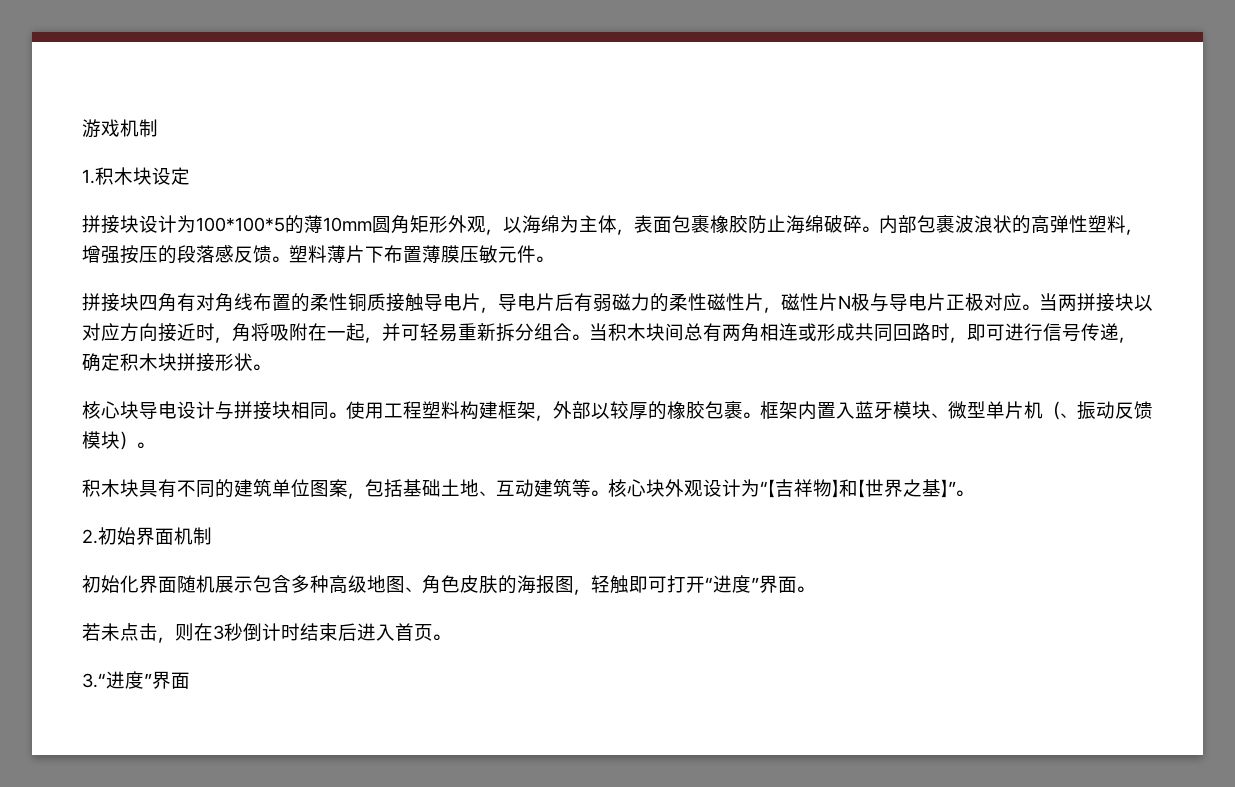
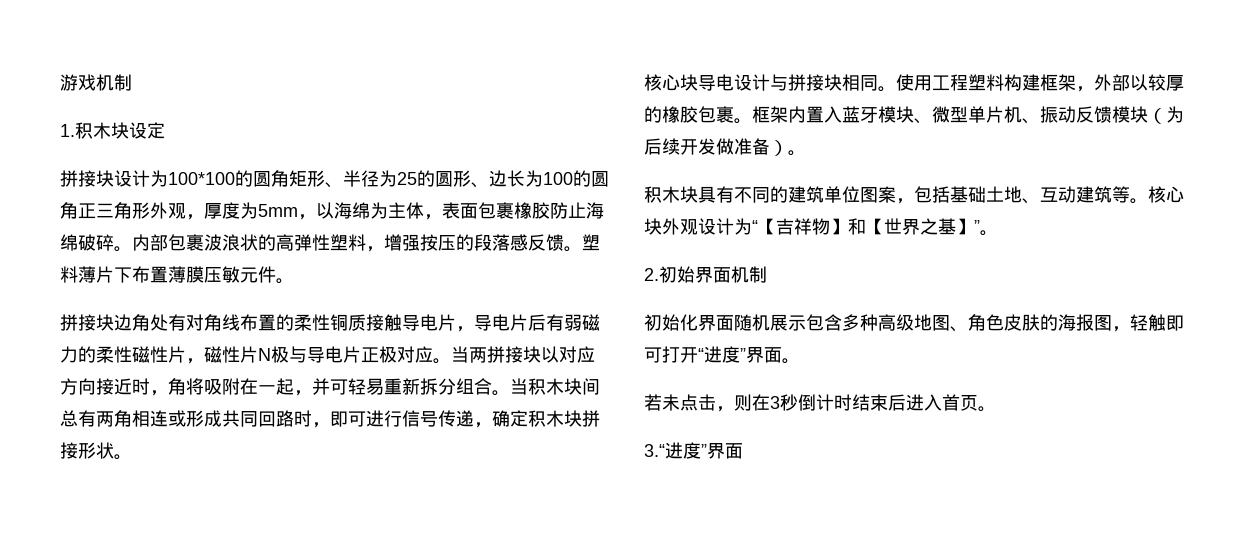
[196,215,486,234] 100*100*5的薄10mm圆角矩形外观 -> [168,170,609,188] [60,202,298,220] 100*100的圆角矩形、半径为25的圆形、边长为100的圆角正三角形外观，厚度为5mm
[139,293,177,312] 四角 -> [114,314,168,331] 边角处
[1043,401,1060,420] （ -> (1022, 114) none
(120, 440) none -> [1148,106,1184,124] [644,138,770,155] （为后续开发做准备

